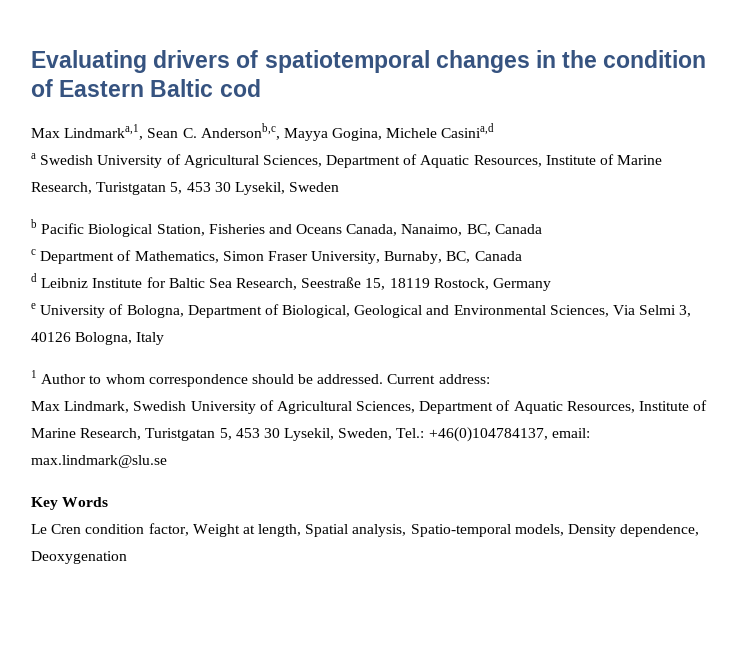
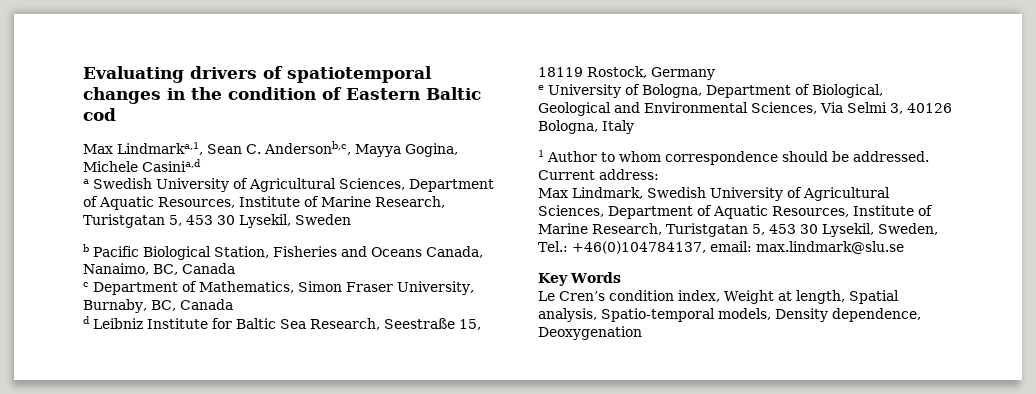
[51,523,189,536] Cren condition factor, -> [559,290,720,302] Cren’s condition index,

